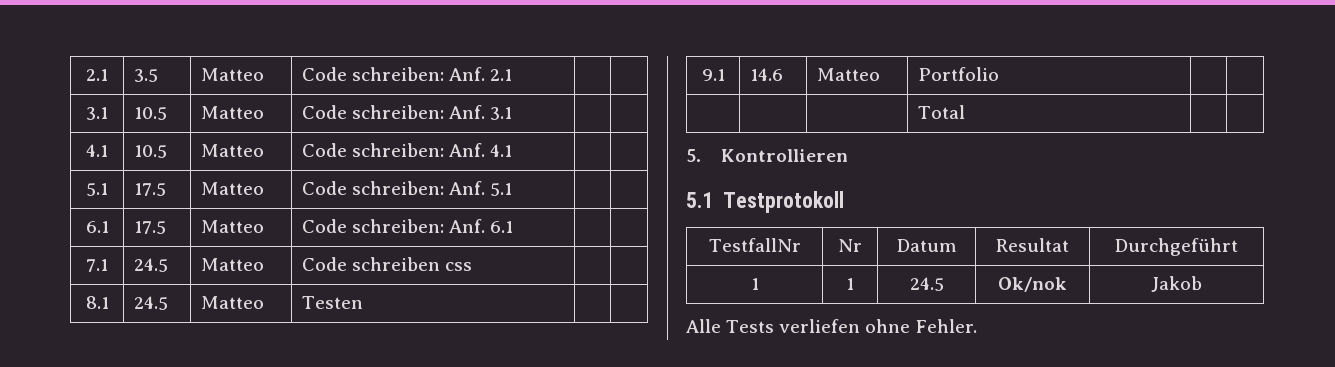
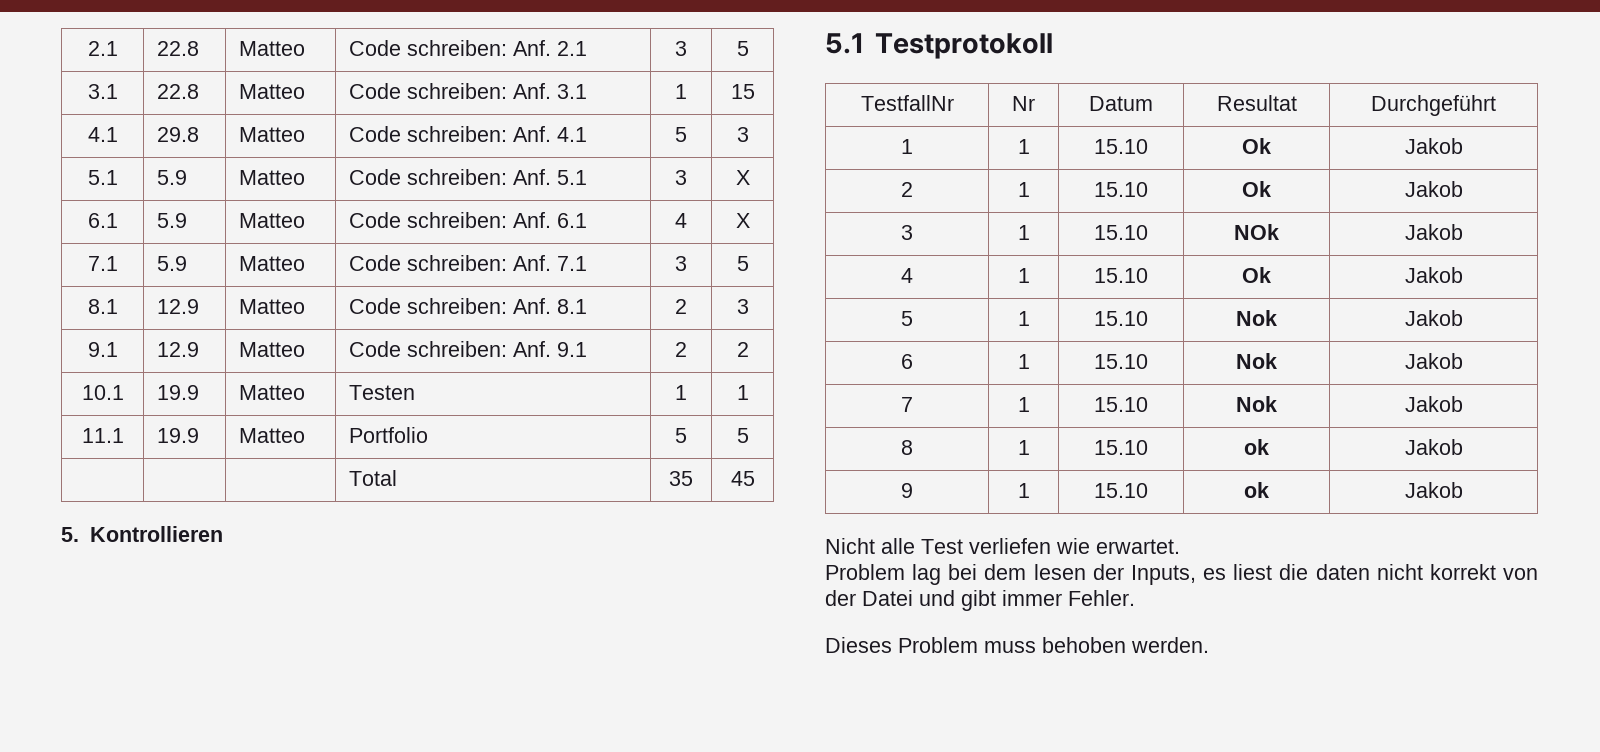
[86,69,108,81] [133,69,158,82] 2.1 | 3.5 -> [87,41,118,56] [156,41,199,56] 2.1 | 22.8
[86,107,108,120] [133,107,167,120] | // 3.1 | 10.5 -> [675,41,687,56] [736,41,749,56] [87,84,118,99] [156,84,199,99] 3 | 5 // 3.1 | 22.8
[86,144,108,157] [133,145,167,158] | // 4.1 | 10.5 -> [675,84,687,99] [730,84,755,99] [87,127,118,142] [156,127,199,142] 1 | 15 // 4.1 | 29.8
[86,183,108,196] [133,183,166,196] | // 5.1 | 17.5 -> [675,127,687,142] [736,127,749,142] [87,170,118,185] [156,170,187,185] 5 | 3 // 5.1 | 5.9
[85,221,109,233] [133,221,166,234] | // 6.1 | 17.5 -> [675,170,687,185] [735,170,750,185] [87,213,118,228] [156,213,187,228] 3 | X // 6.1 | 5.9
[86,259,108,272] [133,258,168,272] [200,258,264,271] [301,257,472,271] [85,296,109,309] [133,296,168,310] [200,296,264,309] [301,296,363,309] [701,69,725,81] [749,68,783,81] | // 7.1 | 24.5 | Matteo | Code schreiben css | | // 8.1 | 24.5 | Matteo | Testen | | // 9.1 | 14.6 -> [675,213,687,228] [735,213,750,228] [87,256,118,271] [156,256,187,271] [238,256,305,271] [348,255,587,271] [675,256,687,271] [736,256,749,271] [87,299,118,314] [156,299,199,314] [238,299,305,314] [348,298,587,314] [675,299,687,314] [736,299,749,314] [87,342,118,357] [156,342,199,357] [238,342,305,357] [348,341,587,357] [675,342,687,357] [736,342,749,357] [81,385,124,400] [156,385,199,400] [238,385,305,400] [348,385,415,400] [675,385,687,400] [736,385,749,400] [81,428,124,443] [156,428,199,443] 4 | X // 7.1 | 5.9 | Matteo | Code schreiben: Anf. 7.1 | 3 | 5 // 8.1 | 12.9 | Matteo | Code schreiben: Anf. 8.1 | 2 | 3 // 9.1 | 12.9 | Matteo | Code schreiben: Anf. 9.1 | 2 | 2 // 10.1 | 19.9 | Matteo | Testen | 1 | 1 // 11.1 | 19.9
(999, 74) | -> [675,428,687,443] [736,428,749,443] 5 | 5
(965, 112) | -> [669,471,693,486] [730,471,755,486] 35 | 45
[909,277,944,291] [998,277,1067,292] [1151,276,1202,292] [686,319,978,333] 24.5 | Ok/nok | Jakob // Alle Tests verliefen ohne Fehler. -> [1094,139,1148,154] [1242,138,1271,154] [1404,138,1463,154] [901,182,913,197] [1017,182,1030,197] [1094,182,1148,197] [1242,181,1271,197] [1404,181,1463,197] [901,225,913,240] [1017,225,1030,240] [1094,225,1148,240] [1234,224,1279,240] [1404,224,1463,240] [901,268,913,283] [1017,268,1030,283] [1094,268,1148,283] [1242,267,1271,283] [1404,267,1463,283] [901,311,913,326] [1017,311,1030,326] [1094,311,1148,326] [1236,310,1277,326] [1404,310,1463,326] [901,354,913,369] [1017,354,1030,369] [1094,354,1148,369] [1236,353,1277,369] [1404,353,1463,369] [901,397,913,412] [1017,397,1030,412] [1094,397,1148,412] [1236,396,1277,412] [1404,396,1463,412] [901,440,913,455] [1017,440,1030,455] [1094,440,1148,455] [1244,439,1269,455] [1404,439,1463,455] [901,483,913,498] [1017,483,1030,498] [1094,483,1148,498] [1244,482,1269,498] [1404,482,1463,498] [825,538,1180,554] [825,564,1538,585] [825,590,1135,611] [825,637,1209,653] 15.10 | Ok | Jakob // 2 | 1 | 15.10 | Ok | Jakob // 3 | 1 | 15.10 | NOk | Jakob // 4 | 1 | 15.10 | Ok | Jakob // 5 | 1 | 15.10 | Nok | Jakob // 6 | 1 | 15.10 | Nok | Jakob // 7 | 1 | 15.10 | Nok | Jakob // 8 | 1 | 15.10 | ok | Jakob // 9 | 1 | 15.10 | ok | Jakob // Nicht alle Test verliefen wie erwartet. // Problem lag bei dem lesen der Inputs, es liest die daten nicht korrekt von der Datei und gibt immer Fehler. // Dieses Problem muss behoben werden.

